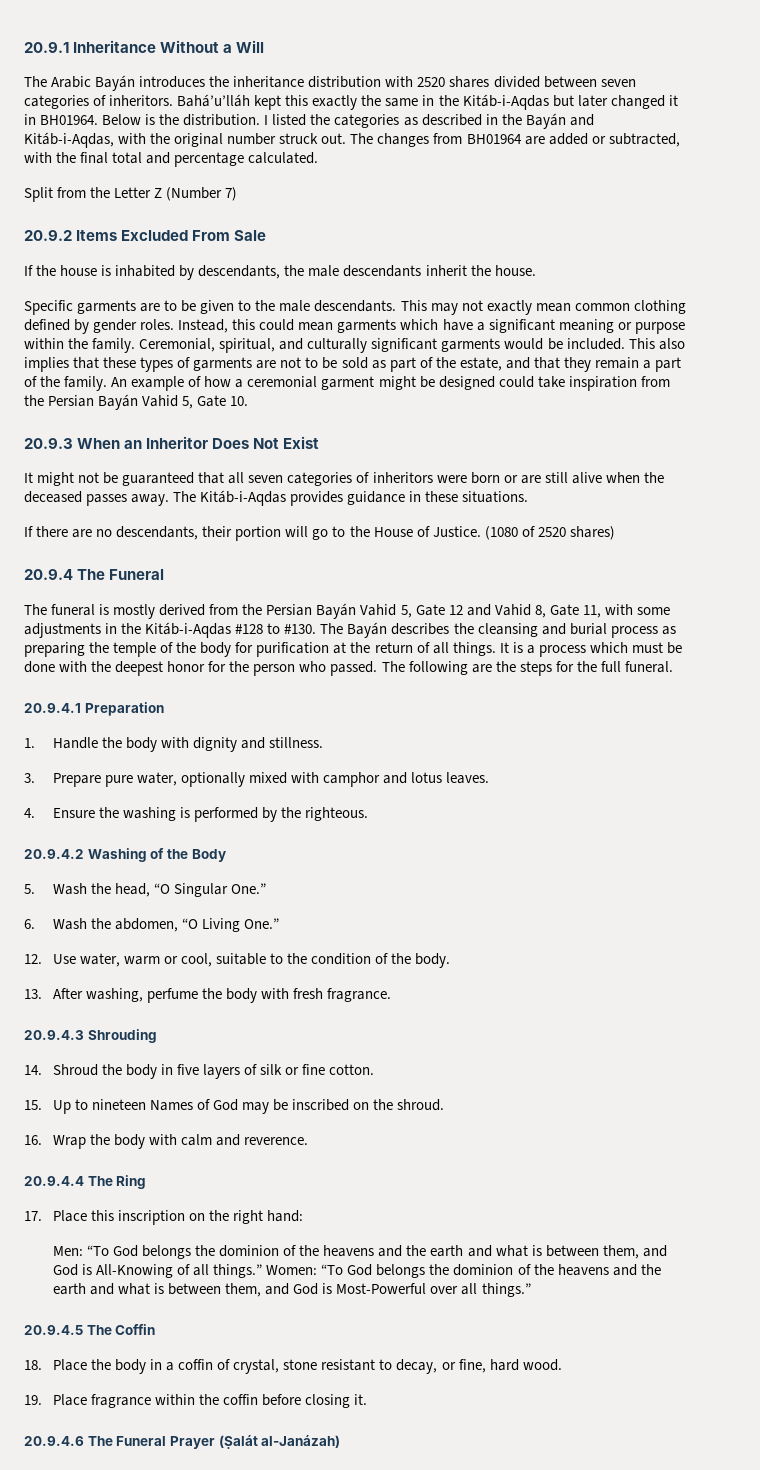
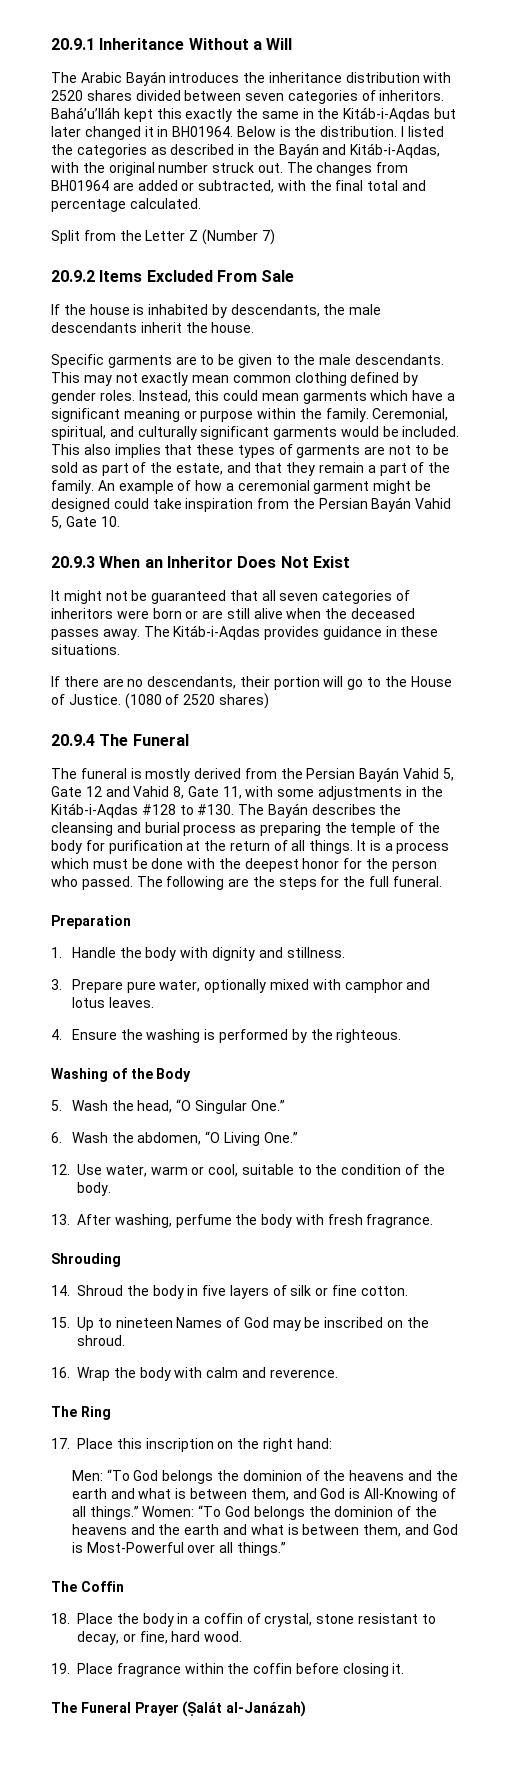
[24,703,81,713] 20.9.4.1 -> (442, 881) none
[24,849,84,859] 20.9.4.2 -> (402, 1036) none
[24,1030,84,1040] 20.9.4.3 -> (434, 1221) none
[24,1176,84,1186] 20.9.4.4 -> (338, 1373) none
[24,1325,83,1335] 20.9.4.5 -> (286, 1549) none
[24,1436,84,1446] 20.9.4.6 -> (405, 1668) none

